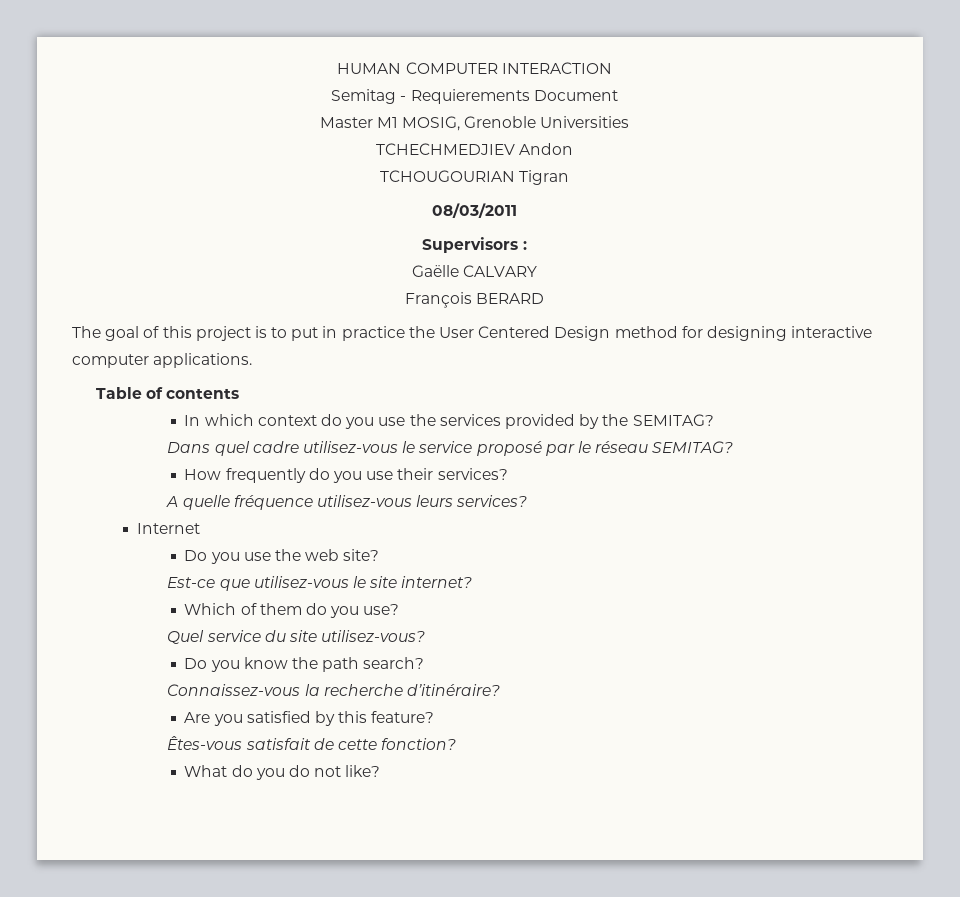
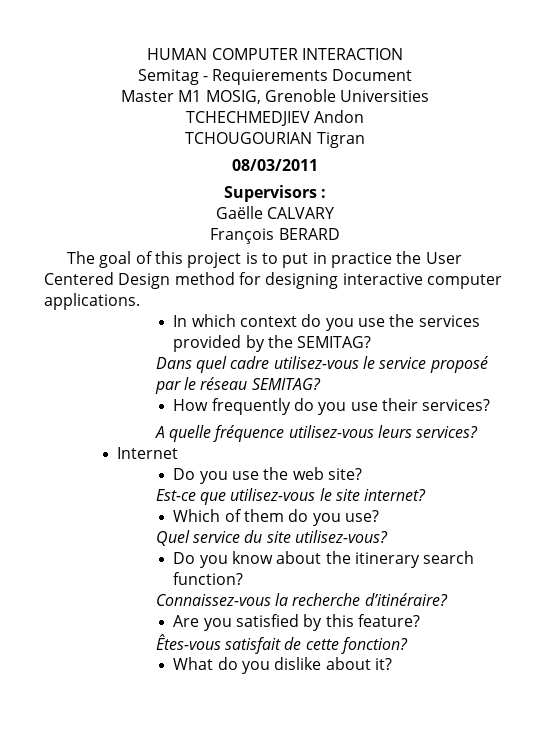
[95,387,240,399] // Table of contents -> (140, 301) none
[292,657,425,672] the path search? -> [276,551,475,568] [173,572,244,585] about the itinerary search function?
[289,765,381,777] do not like? -> [274,657,392,670] dislike about it?

